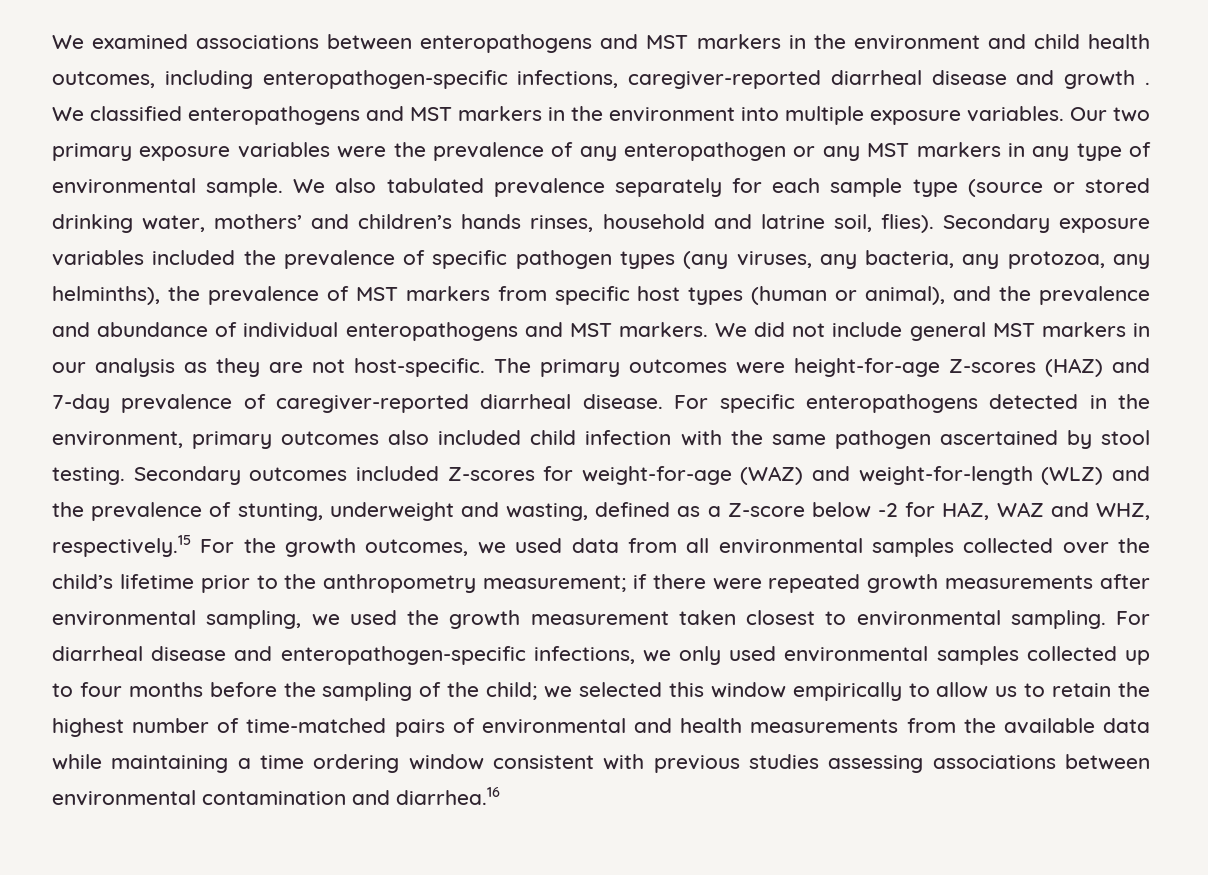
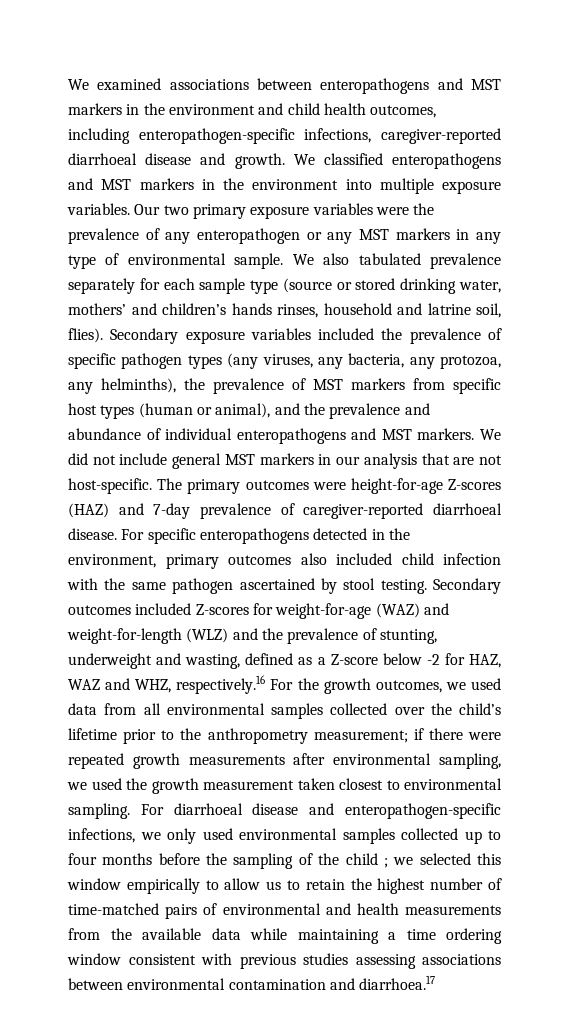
[830,70,1151,89] diarrheal disease and growth . -> [68,153,285,169] diarrhoeal disease and growth.
[184,358,260,377] as they -> [421,453,450,465] that
[480,394,572,409] diarrheal -> [433,503,503,515] diarrhoeal
[52,535,191,557] respectively.15 -> [176,675,266,694] respectively.16
[52,646,143,661] diarrheal -> [173,803,243,815] diarrhoeal
[486,682,538,700] child; -> [345,853,388,868] child ;
[396,787,500,805] diarrhea.16 -> [359,975,436,990] diarrhoea.17

